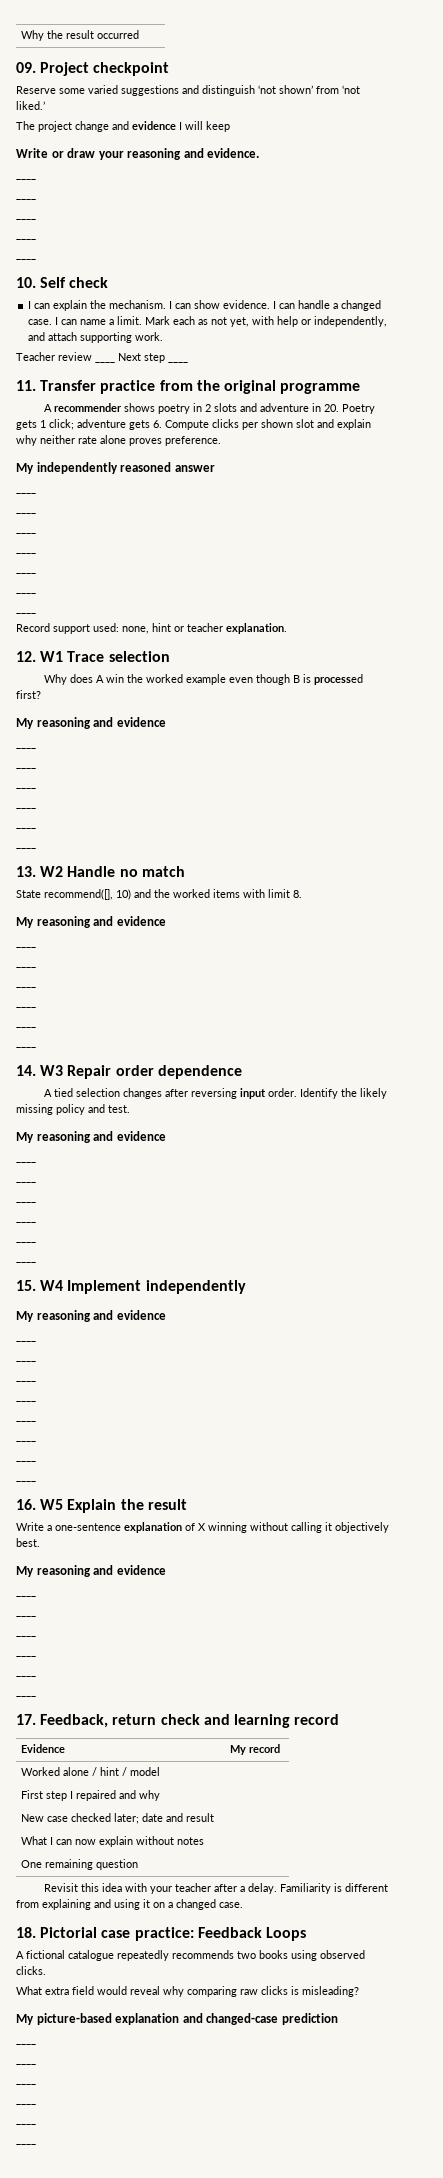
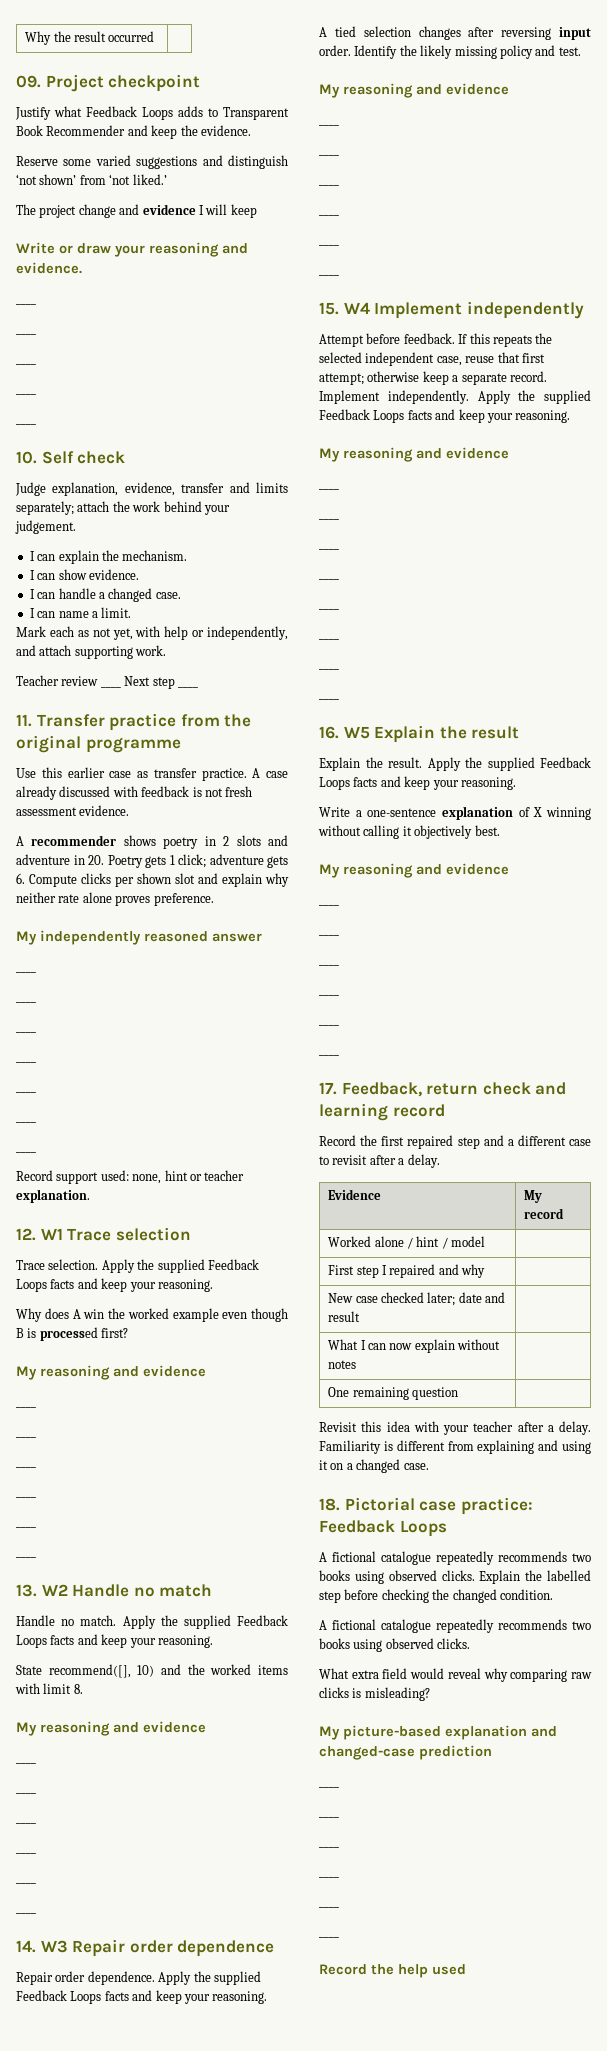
(170, 69) none -> [15,106,289,120] [16,125,251,139] // Justify what Feedback Loops adds to Transparent Book Recommender and keep the evidence.
(109, 282) none -> [15,482,288,496] [16,501,230,515] [15,520,76,534] // Judge explanation, evidence, transfer and limits separately; attach the work behind your judgement.
(167, 304) none -> (188, 555) //
(271, 304) none -> (139, 574) //
(53, 322) none -> (181, 595) //
(143, 320) none -> (132, 612) //
(361, 388) none -> [16,767,288,781] [16,786,253,800] [16,805,130,816] // Use this earlier case as transfer practice. A case already discussed with feedback is not fresh assessment evidence.
(170, 656) none -> [16,1259,259,1273] [16,1278,213,1292] // Trace selection. Apply the supplied Feedback Loops facts and keep your reasoning.
(185, 871) none -> [16,1615,288,1629] [16,1634,213,1648] // Handle no match. Apply the supplied Feedback Loops facts and keep your reasoning.
(242, 1072) none -> [16,1971,261,1985] [16,1990,268,2004] // Repair order dependence. Apply the supplied Feedback Loops facts and keep your reasoning.
(246, 1287) none -> [319,333,553,347] [319,352,545,366] [319,371,547,385] [319,390,591,404] [319,409,571,423] // Attempt before feedback. If this repeats the selected independent case, reuse that first attempt; otherwise keep a separate record. Implement independently. Apply the supplied Feedback Loops facts and keep your reasoning.
(187, 1504) none -> [319,757,591,771] [319,776,516,790] // Explain the result. Apply the supplied Feedback Loops facts and keep your reasoning.
(340, 1719) none -> [319,1135,591,1149] [319,1154,440,1168] // Record the first repaired step and a different case to revisit after a delay.
(306, 1934) none -> [319,1551,591,1565] [319,1570,591,1584] [319,1589,553,1603] // A fictional catalogue repeatedly recommends two books using observed clicks. Explain the labelled step before checking the changed condition.
(36, 2144) none -> [319,1964,466,1978] // Record the help used

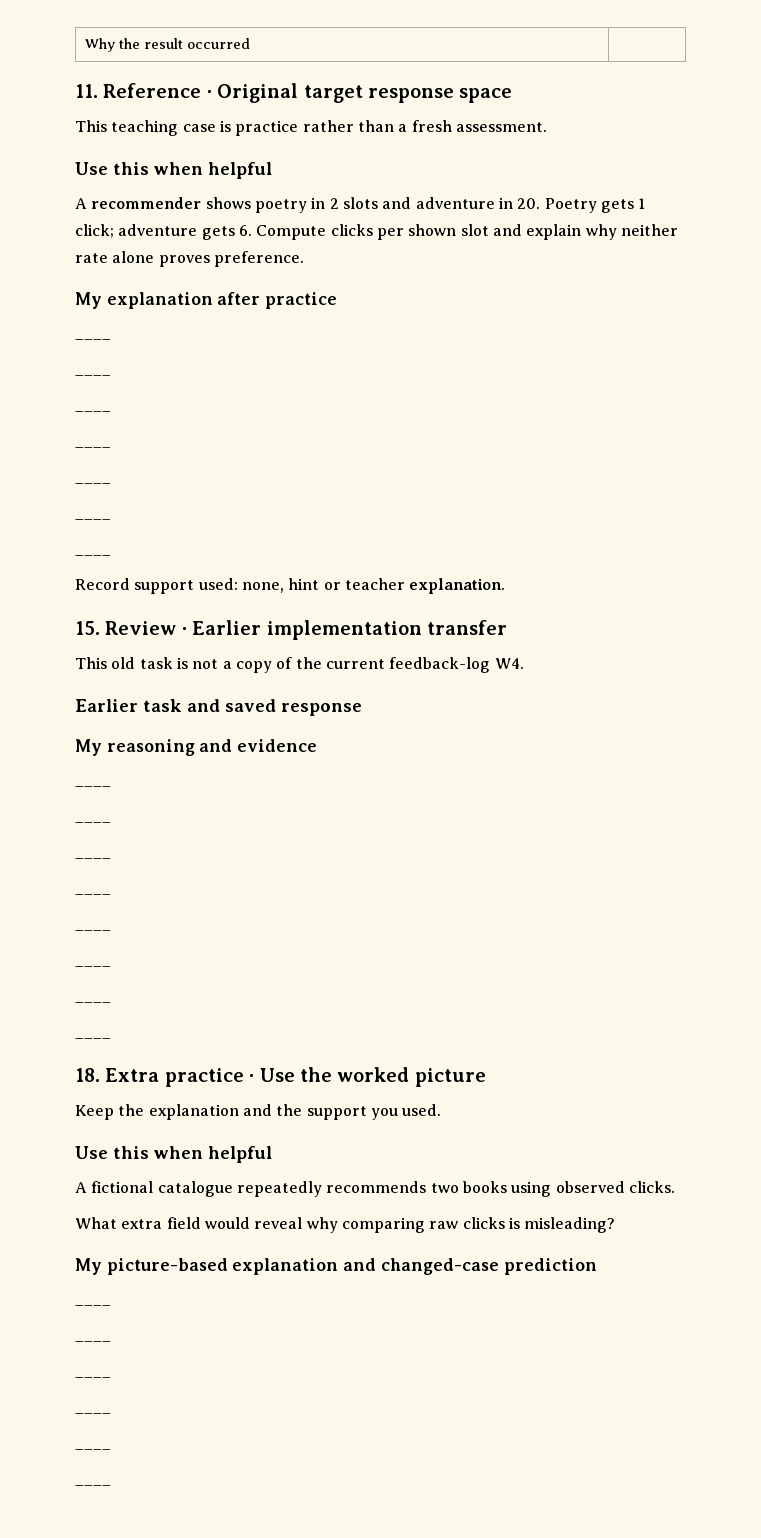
[16,74,201,92] [15,106,289,120] [16,125,251,139] [16,155,288,169] [16,174,167,185] [16,204,257,218] [16,242,248,257] [16,262,82,274] [16,303,36,305] [16,333,36,335] [16,363,36,365] [16,393,36,395] [16,423,36,425] [16,451,126,464] [15,482,288,496] [16,501,230,515] [15,520,76,534] [29,550,188,564] [29,569,139,580] [29,588,181,602] [29,607,132,618] [16,626,288,640] [16,645,167,659] [16,675,99,686] [100,686,121,688] [124,676,198,689] [16,713,252,731] [16,735,181,753] [16,767,288,781] [16,786,253,800] [16,805,130,816] 09. Project checkpoint // Justify what Feedback Loops adds to Transparent Book Recommender and keep the evidence. // Reserve some varied suggestions and distinguish ‘not shown’ from ‘not liked.’ // The project change and evidence I will keep // Write or draw your reasoning and evidence. // ____ // ____ // ____ // ____ // ____ // 10. Self check // Judge explanation, evidence, transfer and limits separately; attach the work behind your judgement. // I can explain the mechanism. // I can show evidence. // I can handle a changed case. // I can name a limit. // Mark each as not yet, with help or independently, and attach supporting work. // Teacher review ____ Next step ____ // 11. Transfer practice from the original programme // Use this earlier case as transfer practice. A case already discussed with feedback is not fresh assessment evidence. -> [75,83,513,103] [75,120,547,136] [75,162,272,179] 11. Reference · Original target response space // This teaching case is practice rather than a fresh assessment. // Use this when helpful
[40,930,262,945] independently reasoned answer -> [106,292,338,309] explanation after practice
[16,1227,191,1241] [16,1259,259,1273] [16,1278,213,1292] [16,1308,288,1322] [16,1327,129,1341] [16,1365,206,1380] [16,1406,36,1408] [16,1436,36,1438] [16,1466,36,1468] [16,1496,36,1498] [16,1526,36,1528] [16,1556,36,1558] [16,1584,213,1597] [16,1615,288,1629] [16,1634,213,1648] [16,1664,288,1678] [15,1683,83,1694] [16,1721,206,1736] [16,1762,36,1764] [16,1792,36,1794] [16,1822,36,1824] [16,1852,36,1854] [16,1882,36,1884] [16,1912,36,1914] [16,1939,275,1957] [16,1971,261,1985] [16,1990,268,2004] [319,26,591,40] [319,45,581,59] [319,83,509,98] [319,124,339,126] [319,154,339,156] [319,184,339,186] [319,214,339,216] [319,244,339,246] [319,274,339,276] [319,301,584,319] [319,333,553,347] [319,352,545,366] [319,371,547,385] [319,390,591,404] [319,409,571,423] 12. W1 Trace selection // Trace selection. Apply the supplied Feedback Loops facts and keep your reasoning. // Why does A win the worked example even though B is processed first? // My reasoning and evidence // ____ // ____ // ____ // ____ // ____ // ____ // 13. W2 Handle no match // Handle no match. Apply the supplied Feedback Loops facts and keep your reasoning. // State recommend([], 10) and the worked items with limit 8. // My reasoning and evidence // ____ // ____ // ____ // ____ // ____ // ____ // 14. W3 Repair order dependence // Repair order dependence. Apply the supplied Feedback Loops facts and keep your reasoning. // A tied selection changes after reversing input order. Identify the likely missing policy and test. // My reasoning and evidence // ____ // ____ // ____ // ____ // ____ // ____ // 15. W4 Implement independently // Attempt before feedback. If this repeats the selected independent case, reuse that first attempt; otherwise keep a separate record. Implement independently. Apply the supplied Feedback Loops facts and keep your reasoning. -> [75,620,507,640] [75,657,524,673] [75,699,362,716] 15. Review · Earlier implementation transfer // This old task is not a copy of the current feedback-log W4. // Earlier task and saved response
[319,725,520,743] [319,757,591,771] [319,776,516,790] [319,806,591,820] [318,825,500,839] [319,863,509,878] [319,904,339,906] [319,934,339,936] [319,964,339,966] [319,994,339,996] [319,1024,339,1026] [319,1054,339,1056] [319,1082,567,1097] [319,1103,445,1121] [319,1135,591,1149] [319,1154,440,1168] [328,1189,382,1200] [524,1190,543,1203] [524,1208,565,1219] [328,1236,486,1249] [328,1264,486,1278] [328,1292,506,1306] [328,1311,361,1322] [328,1339,501,1353] [328,1360,357,1369] [328,1387,458,1400] [319,1421,591,1435] [319,1440,591,1454] [319,1459,429,1473] [319,1497,533,1515] [319,1520,447,1537] [319,1551,591,1565] [319,1570,591,1584] [319,1589,553,1603] 16. W5 Explain the result // Explain the result. Apply the supplied Feedback Loops facts and keep your reasoning. // Write a one-sentence explanation of X winning without calling it objectively best. // My reasoning and evidence // ____ // ____ // ____ // ____ // ____ // ____ // 17. Feedback, return check and learning record // Record the first repaired step and a different case to revisit after a delay. // Evidence | My record // Worked alone / hint / model | // First step I repaired and why | // New case checked later; date and result | // What I can now explain without notes | // One remaining question | // Revisit this idea with your teacher after a delay. Familiarity is different from explaining and using it on a changed case. // 18. Pictorial case practice: Feedback Loops // A fictional catalogue repeatedly recommends two books using observed clicks. Explain the labelled step before checking the changed condition. -> [75,1067,486,1087] [75,1104,442,1120] [75,1146,272,1163] 18. Extra practice · Use the worked picture // Keep the explanation and the support you used. // Use this when helpful
[319,1964,466,1978] // Record the help used -> (111, 1485) none

